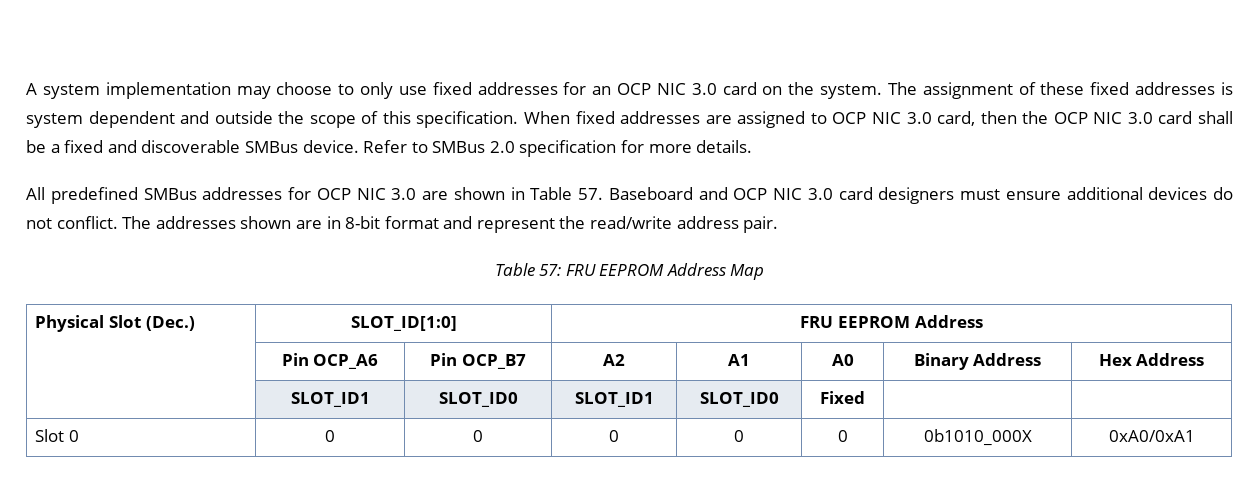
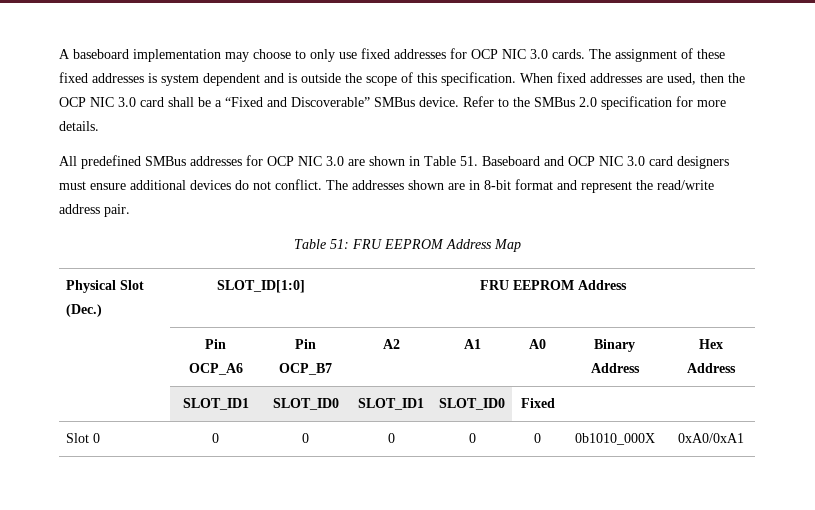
[42,84,100,99] system -> [73,49,129,59] baseboard
[592,82,883,99] an OCP NIC 3.0 card on the system. -> [471,49,585,59] OCP NIC 3.0 cards.
(210, 117) none -> [288,73,297,83] is
[737,111,976,128] assigned to OCP NIC 3.0 card, -> [667,73,696,85] used,
[64,140,241,153] fixed and discoverable -> [225,97,370,107] “Fixed and Discoverable”
(428, 147) none -> [513,97,530,107] the
[577,188,603,200] 57. -> [460,156,478,166] 51.
[539,264,562,276] 57: -> [330,239,349,249] 51:

